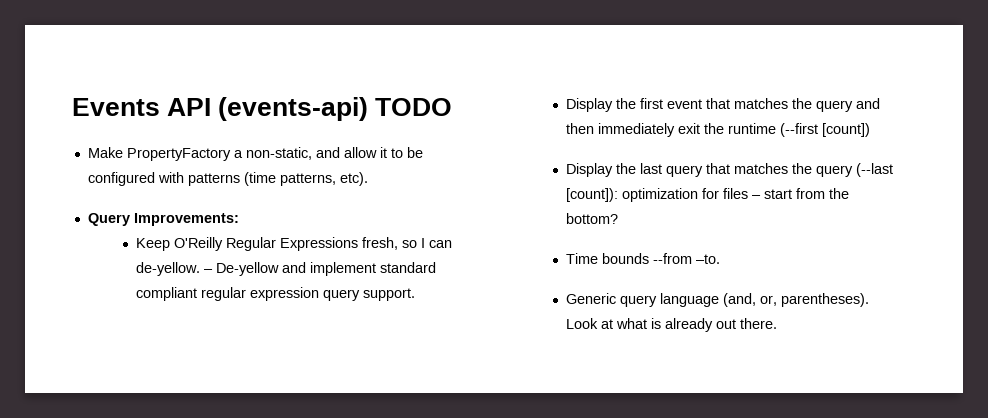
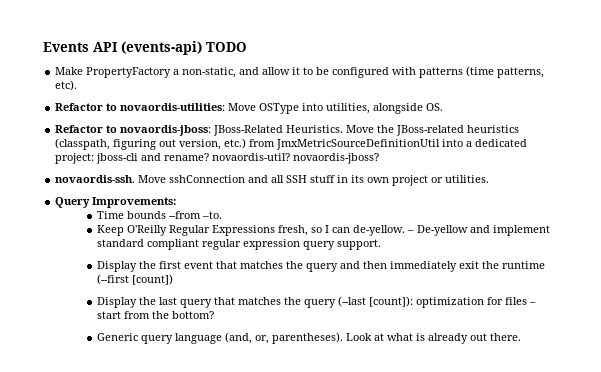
[87,213,239,226] Query Improvements: -> [55,103,444,114] [55,125,520,136] [55,138,528,150] [55,153,380,164] [55,175,490,186] [55,197,177,208] [97,211,223,219] Refactor to novaordis-utilities: Move OSType into utilities, alongside OS. // Refactor to novaordis-jboss: JBoss-Related Heuristics. Move the JBoss-related heuristics (classpath, figuring out version, etc.) from JmxMetricSourceDefinitionUtil into a dedicated project: jboss-cli and rename? novaordis-util? novaordis-jboss? // novaordis-ssh. Move sshConnection and all SSH stuff in its own project or utilities. // Query Improvements: // Time bounds --from –to.
[566,253,721,264] // Time bounds --from –to. -> (215, 315) none

